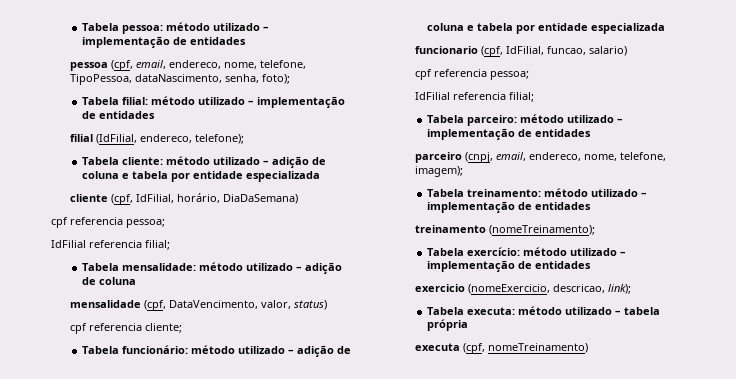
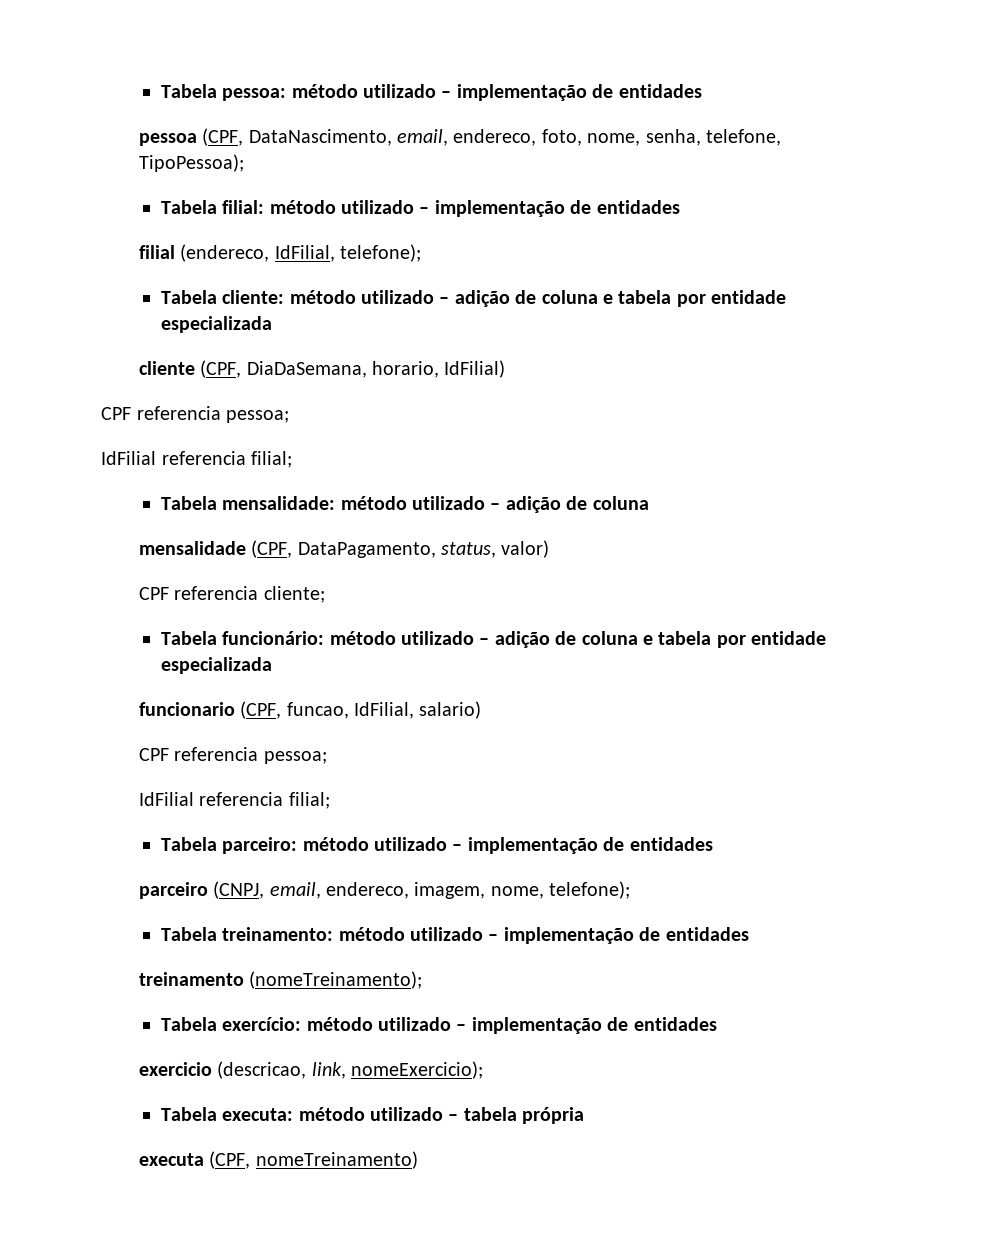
[110,60,306,71] [69,74,290,85] (cpf, email, endereco, nome, telefone, TipoPessoa, dataNascimento, senha, foto); -> [202,128,781,146] [138,154,244,172] (CPF, DataNascimento, email, endereco, foto, nome, senha, telefone, TipoPessoa);
[95,134,192,144] (IdFilial, endereco, -> [180,244,335,262] (endereco, IdFilial,
[110,193,298,205] [51,217,69,228] (cpf, IdFilial, horário, DiaDaSemana) // cpf -> [200,360,506,378] [101,407,132,420] (CPF, DiaDaSemana, horario, IdFilial) // CPF
[143,300,327,311] [69,323,87,334] (cpf, DataVencimento, valor, status) // cpf -> [251,540,550,558] [138,587,169,600] (CPF, DataPagamento, status, valor) // CPF
[480,46,586,57] (cpf, IdFilial, funcao, -> [240,701,414,719] (CPF, funcao, IdFilial,
[414,69,432,80] cpf -> [138,748,169,761] CPF
[464,152,666,163] [414,166,463,177] (cnpj, email, endereco, nome, telefone, imagem); -> [213,881,631,899] (CNPJ, email, endereco, imagem, nome, telefone);
[467,284,631,294] (nomeExercicio, descricao, link); -> [217,1061,483,1079] (descricao, link, nomeExercicio);
[462,343,485,354] (cpf, -> [209,1151,251,1169] (CPF,

